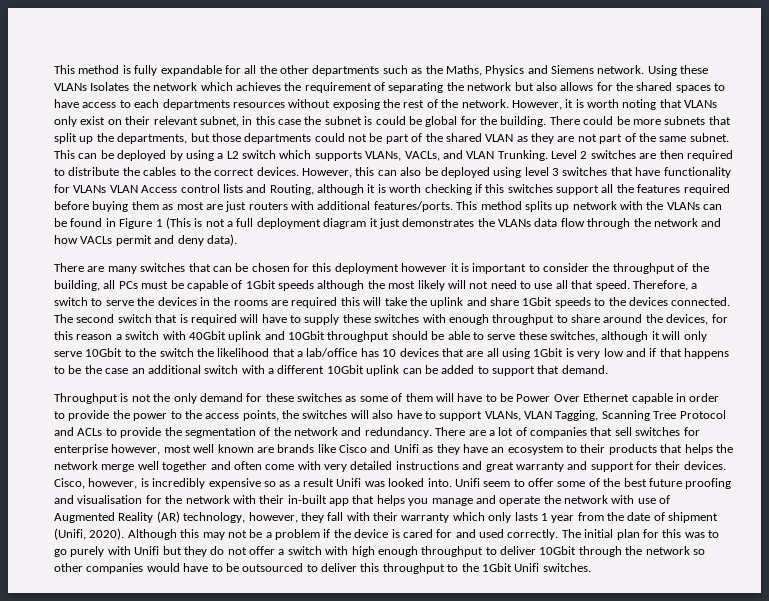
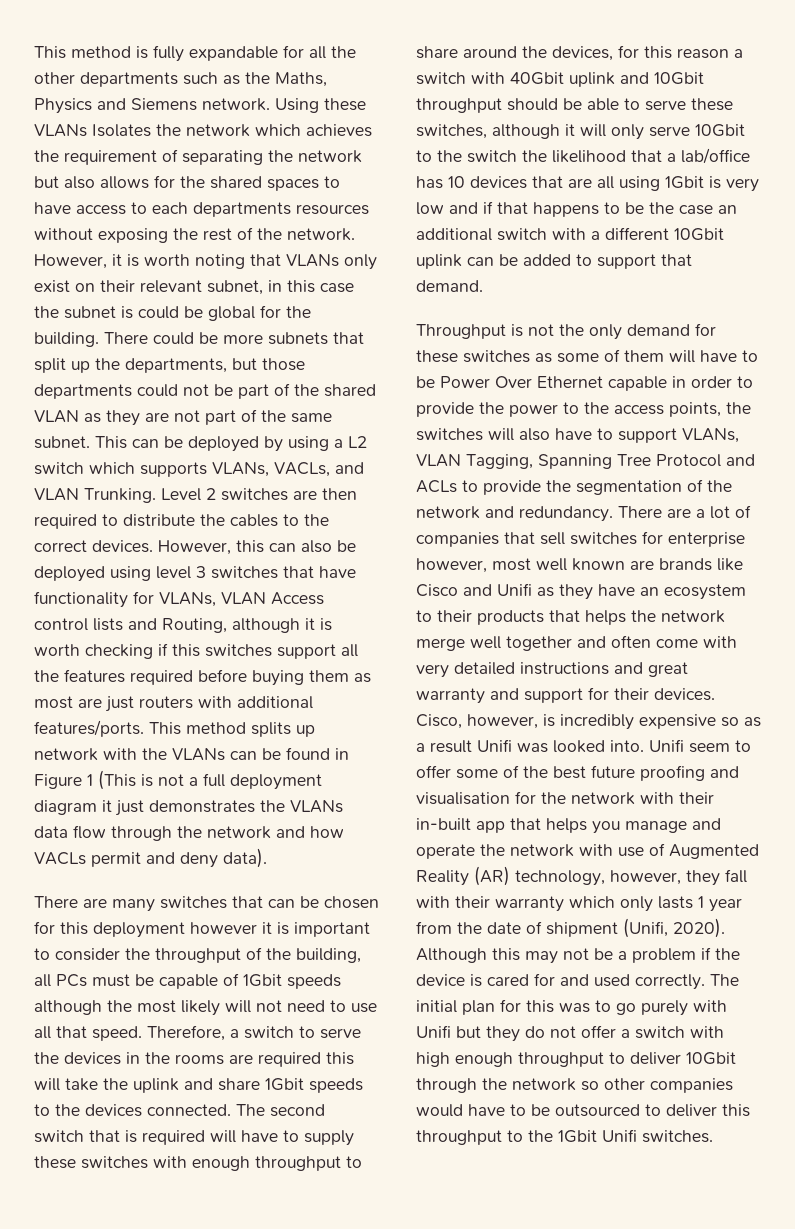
[73,185,107,193] VLANs -> [159,592,216,607] VLANs,
[601,410,650,421] Scanning -> [538,454,612,469] Spanning

